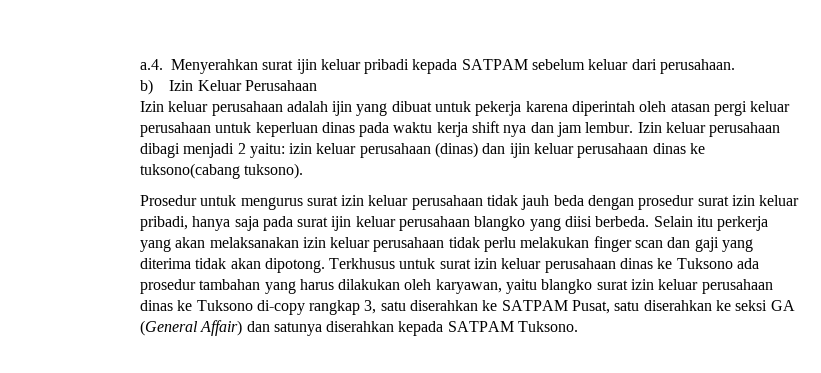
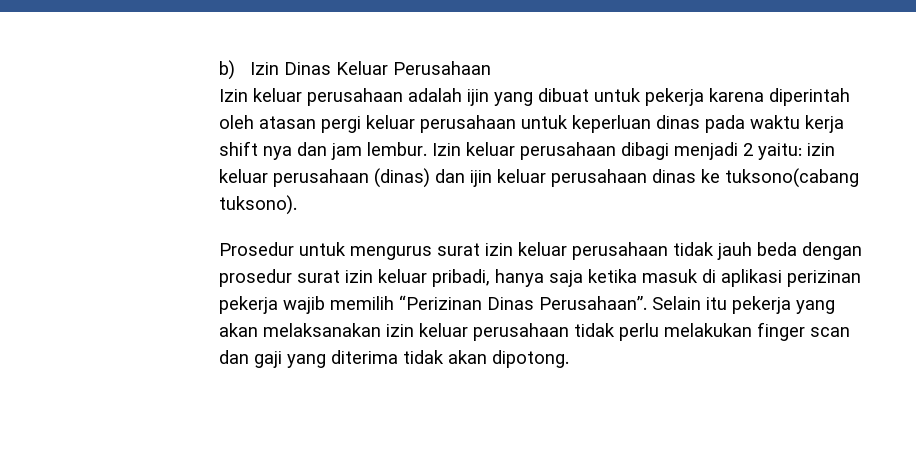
[139,59,736,74] a.4. Menyerahkan surat ijin keluar pribadi kepada SATPAM sebelum keluar dari perusahaan. // -> (218, 70) none
(194, 85) none -> [283,62,331,75] Dinas
[262,216,650,231] pada surat ijin keluar perusahaan blangko yang diisi berbeda. -> [587,269,861,287] [218,295,647,314] ketika masuk di aplikasi perizinan pekerja wajib memilih “Perizinan Dinas Perusahaan”.
[717,216,769,231] perkerja -> [731,296,791,314] pekerja
[329,258,760,273] [139,279,773,294] [139,300,795,315] [139,320,579,336] Terkhusus untuk surat izin keluar perusahaan dinas ke Tuksono ada prosedur tambahan yang harus dilakukan oleh karyawan, yaitu blangko surat izin keluar perusahaan dinas ke Tuksono di-copy rangkap 3, satu diserahkan ke SATPAM Pusat, satu diserahkan ke seksi GA (General Affair) dan satunya diserahkan kepada SATPAM Tuksono. -> (569, 359) none

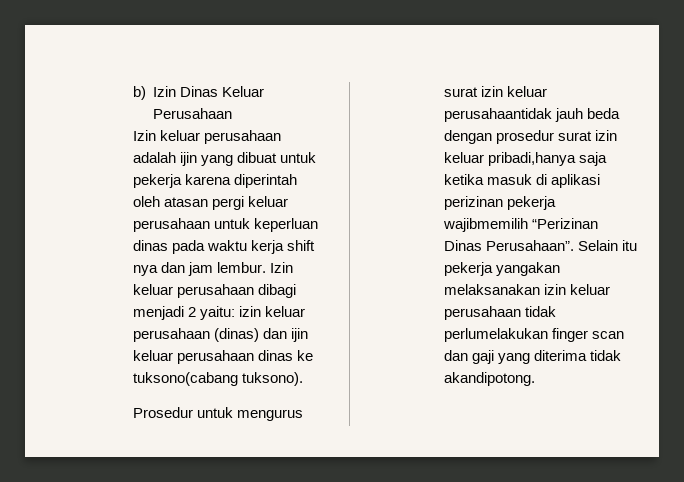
[571,242,714,260] perusahaan tidak -> [443,108,552,122] perusahaantidak
[431,269,544,287] pribadi, hanya -> [487,152,576,166] pribadi,hanya
[282,296,394,314] wajib memilih -> [442,218,528,232] wajibmemilih
[795,300,835,314] [218,323,258,337] yang akan -> [495,262,560,276] yangakan
[618,323,752,341] perlu melakukan -> [443,328,548,342] perlumelakukan
[447,350,569,368] akan dipotong. -> [443,372,535,386] akandipotong.

